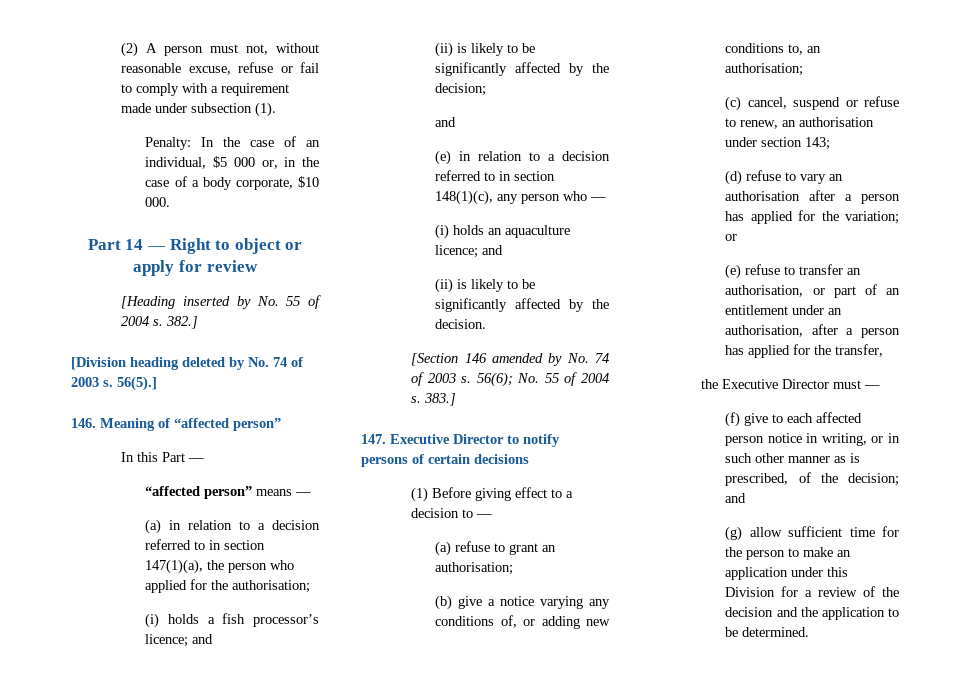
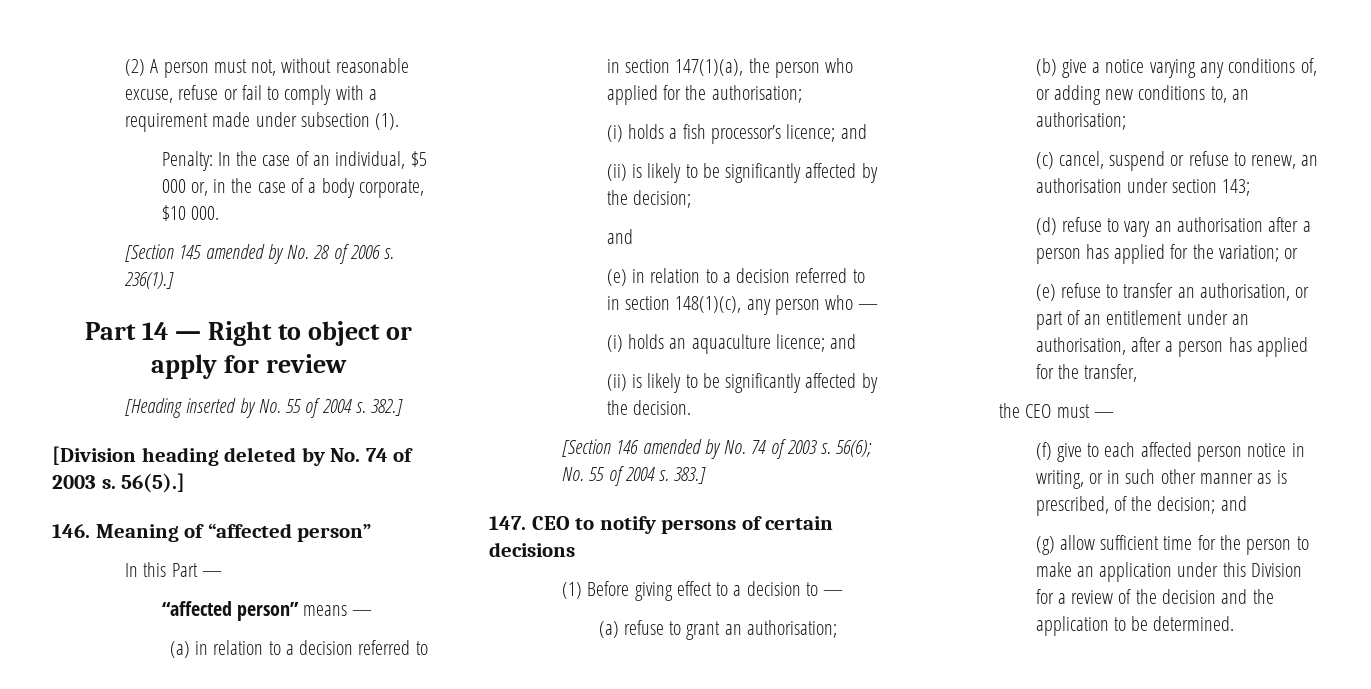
(171, 202) none -> [125,244,395,264] [124,272,175,289] // [Section 145 amended by No. 28 of 2006 s. 236(1).]
[390,434,504,444] Executive Director -> [531,516,570,530] CEO
[722,379,830,389] Executive Director -> [1025,404,1052,418] CEO

